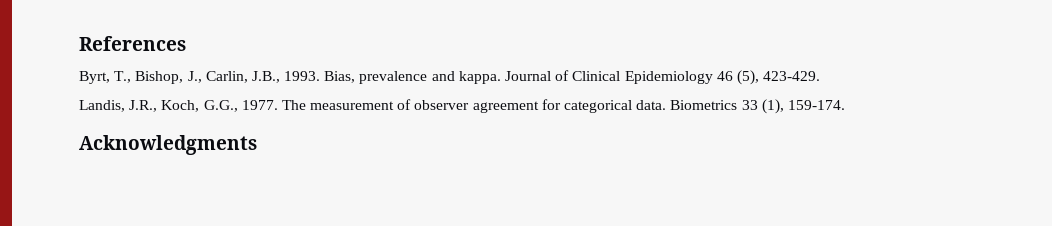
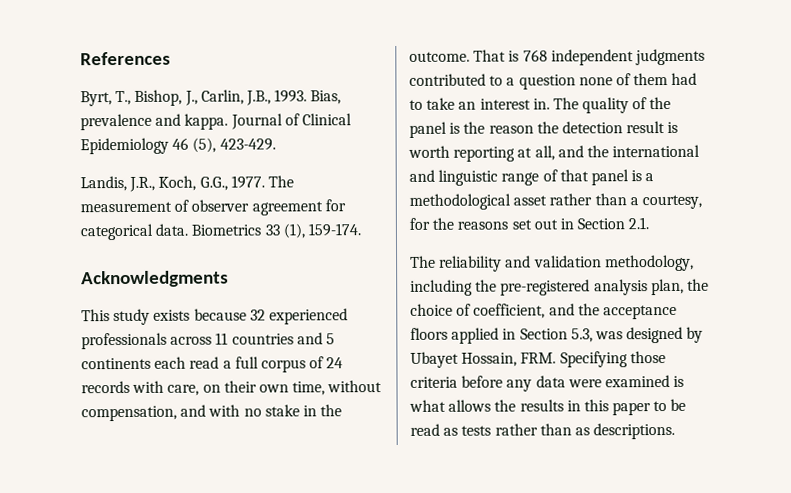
(257, 145) none -> [81,308,348,326] [81,332,335,350] [81,356,344,373] [81,380,383,396] [81,404,343,422] [409,48,705,66] [409,72,698,90] [409,96,672,114] [409,121,679,138] [408,144,701,162] [409,169,655,186] [409,193,702,210] [409,217,650,230] [410,254,694,272] [410,278,709,296] [410,303,677,320] [410,326,704,344] [410,351,666,368] [410,374,685,392] [409,398,687,416] [410,422,676,440] // This study exists because 32 experienced professionals across 11 countries and 5 continents each read a full corpus of 24 records with care, on their own time, without compensation, and with no stake in the outcome. That is 768 independent judgments contributed to a question none of them had to take an interest in. The quality of the panel is the reason the detection result is worth reporting at all, and the international and linguistic range of that panel is a methodological asset rather than a courtesy, for the reasons set out in Section 2.1. // The reliability and validation methodology, including the pre-registered analysis plan, the choice of coefficient, and the acceptance floors applied in Section 5.3, was designed by Ubayet Hossain, FRM. Specifying those criteria before any data were examined is what allows the results in this paper to be read as tests rather than as descriptions.

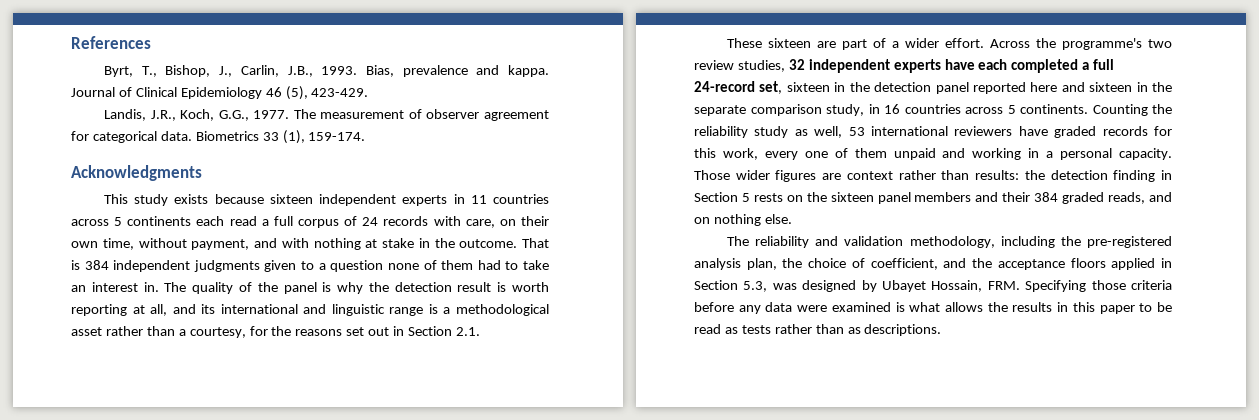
[249,308,348,325] [81,332,213,350] 32 experienced professionals across -> [269,194,465,206] sixteen independent experts in
[296,332,323,345] and -> [71,219,109,226] across
[81,405,177,422] compensation, -> [191,239,250,250] payment,
[243,408,262,417] no -> [313,238,378,250] nothing at
[522,49,548,62] 768 -> [84,260,109,270] 384
[409,73,486,86] contributed -> [264,260,297,272] given
[463,121,534,134] the reason -> [337,282,364,294] why
[586,145,609,158] the -> [201,304,216,314] its
[542,169,629,186] of that panel -> (424, 311) none
(650, 223) none -> [727,38,1172,50] [694,59,1115,73] [694,81,1172,94] [694,104,1172,116] [694,126,1172,138] [694,148,1172,160] [694,170,1172,182] [694,192,1172,204] [694,214,792,226] // These sixteen are part of a wider effort. Across the programme's two review studies, 32 independent experts have each completed a full 24-record set, sixteen in the detection panel reported here and sixteen in the separate comparison study, in 16 countries across 5 continents. Counting the reliability study as well, 53 international reviewers have graded records for this work, every one of them unpaid and working in a personal capacity. Those wider figures are context rather than results: the detection finding in Section 5 rests on the sixteen panel members and their 384 graded reads, and on nothing else.

